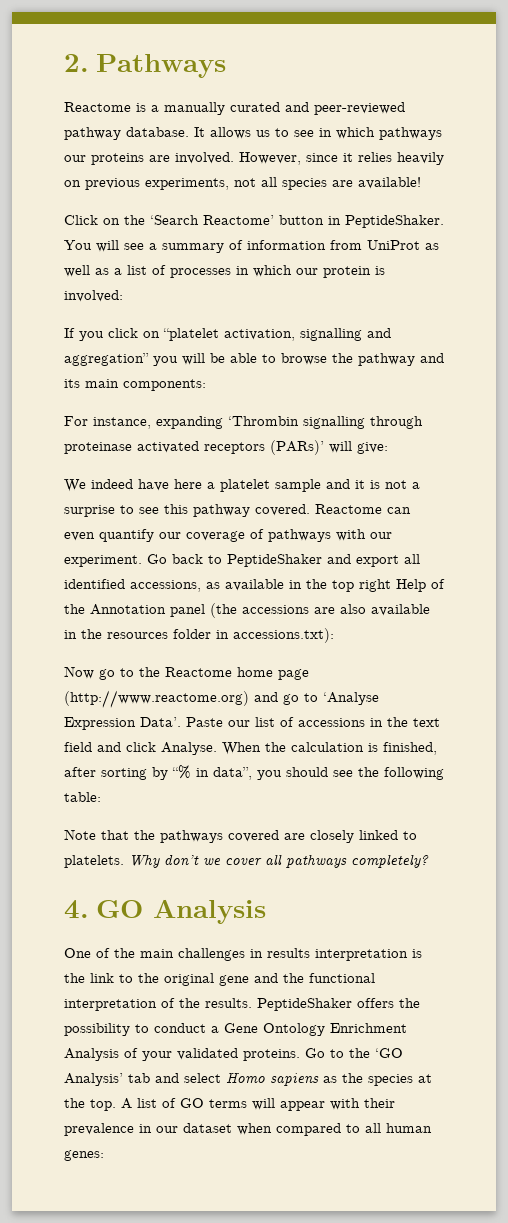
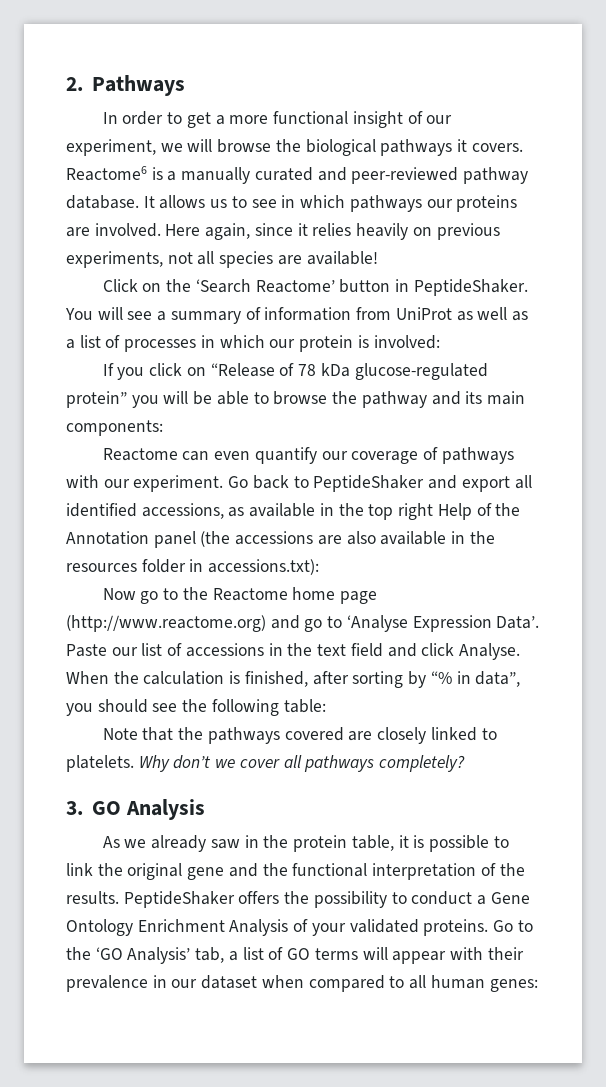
[64,102,131,112] Reactome -> [102,111,453,128] [66,139,523,156] [66,166,147,181] In order to get a more functional insight of our experiment, we will browse the biological pathways it covers. Reactome6
[239,152,301,165] However, -> [165,223,251,240] Here again,
[163,328,391,341] [64,353,149,366] “platelet activation, signalling and aggregation” -> [210,363,488,380] [66,391,127,408] “Release of 78 kDa glucose-regulated protein”
[64,416,423,429] [64,440,388,455] [64,479,420,492] [64,504,310,517] For instance, expanding ‘Thrombin signalling through proteinase activated receptors (PARs)’ will give: // We indeed have here a platelet sample and it is not a surprise to see this pathway covered. -> (163, 428) none
[64,900,89,919] 4. -> [66,801,83,815] 3.
[64,948,422,961] [64,973,133,983] One of the main challenges in results interpretation is the link to -> [102,835,509,852] [66,863,93,876] As we already saw in the protein table, it is possible to link
[128,1072,432,1086] [64,1098,132,1111] tab and select Homo sapiens as the species at the top. A -> [195,947,238,963] tab, a

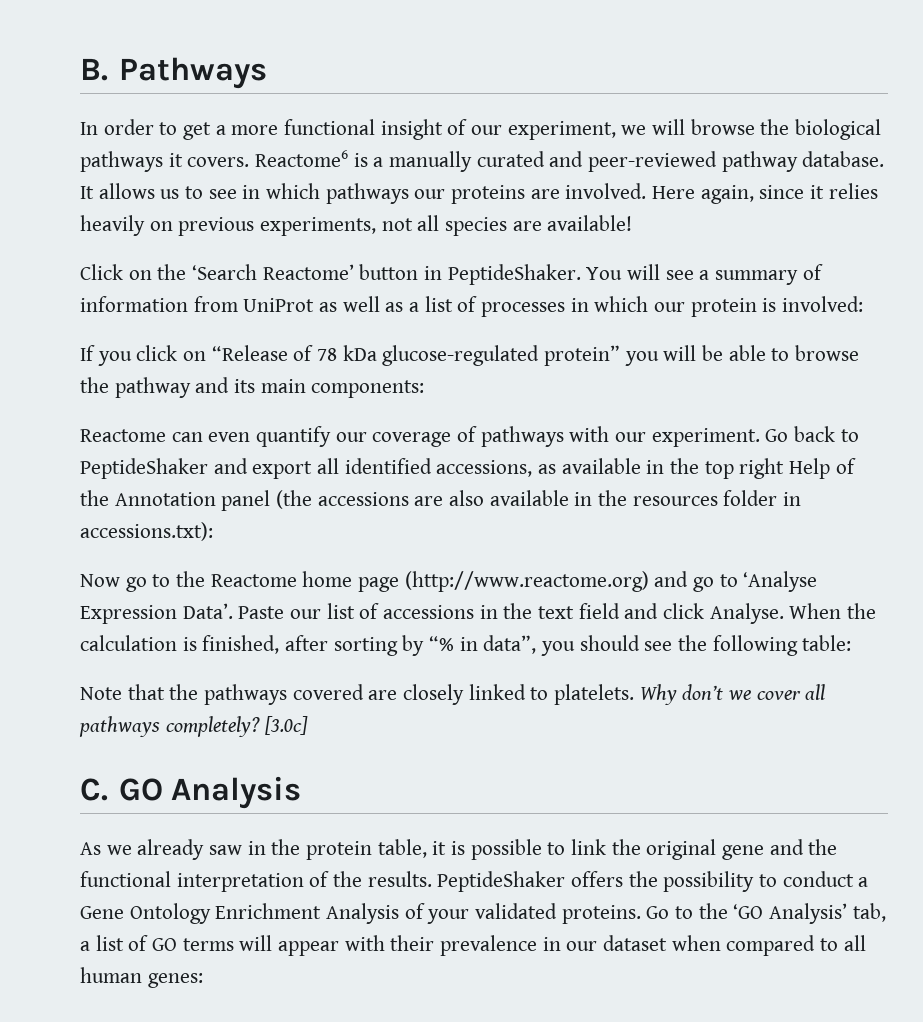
[66,77,83,91] 2. -> [80,58,108,81] B.
[66,801,83,815] // 3. -> [265,716,309,735] [80,778,108,801] [3.0c] // C.

